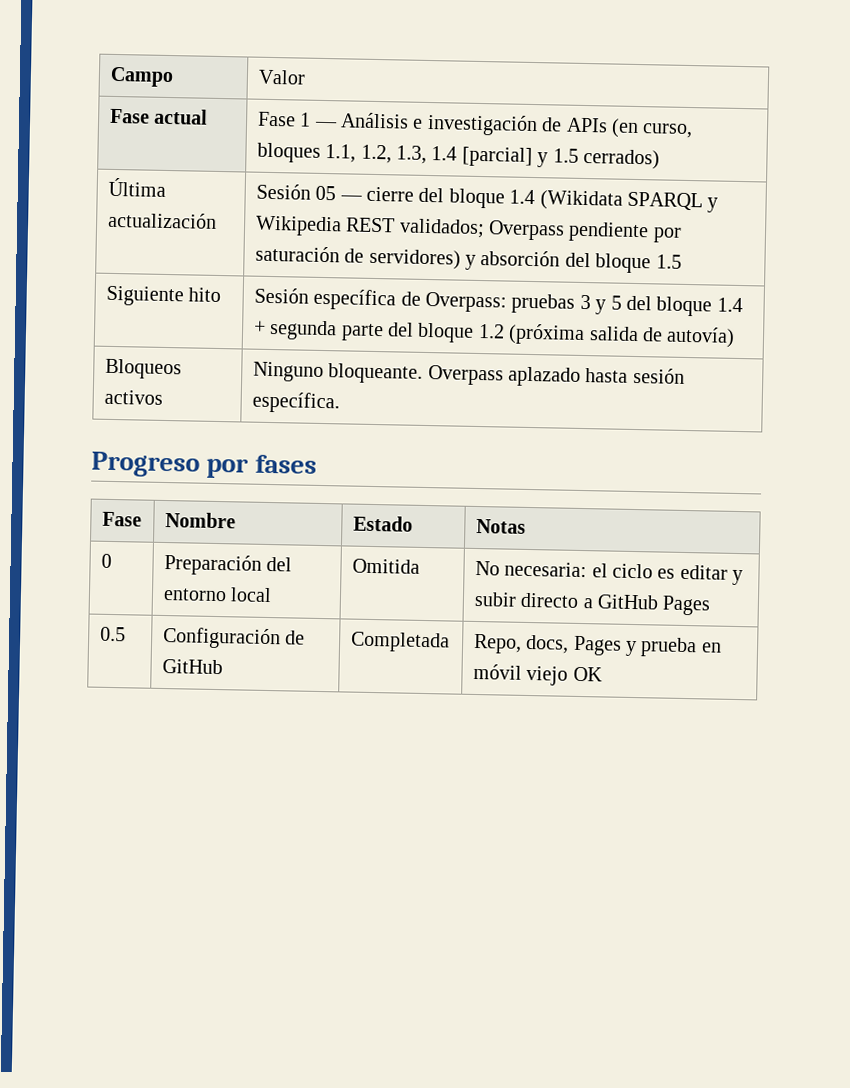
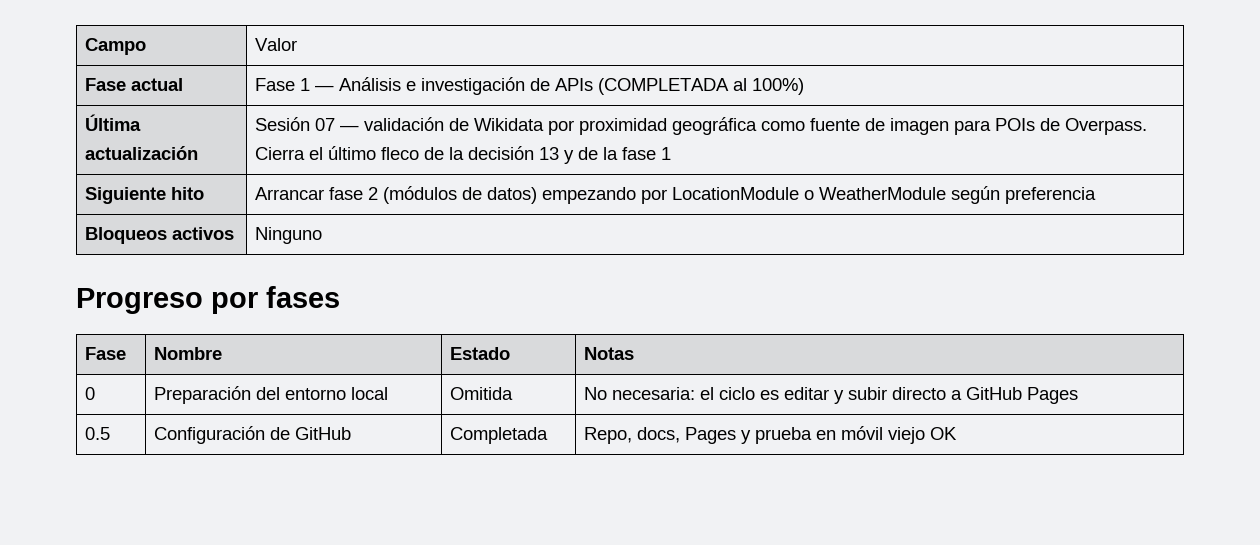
[611,118,694,139] [256,142,661,170] [107,177,166,197] [107,211,217,229] [255,183,719,213] [254,215,682,243] [254,245,682,274] [105,285,222,307] [253,287,743,317] [253,319,736,348] [104,358,182,380] [103,389,163,405] [252,361,685,387] [251,391,340,414] (en curso, bloques 1.1, 1.2, 1.3, 1.4 [parcial] y 1.5 cerrados) // Última actualización | Sesión 05 — cierre del bloque 1.4 (Wikidata SPARQL y Wikipedia REST validados; Overpass pendiente por saturación de servidores) y absorción del bloque 1.5 // Siguiente hito | Sesión específica de Overpass: pruebas 3 y 5 del bloque 1.4 + segunda parte del bloque 1.2 (próxima salida de autovía) // Bloqueos activos | Ninguno bloqueante. Overpass aplazado hasta sesión específica. -> [598,78,805,95] [85,114,142,131] [85,146,199,160] [255,117,1148,135] [255,146,672,164] [85,187,205,204] [255,186,1097,204] [85,227,235,244] [255,227,323,244] (COMPLETADA al 100%) // Última actualización | Sesión 07 — validación de Wikidata por proximidad geográfica como fuente de imagen para POIs de Overpass. Cierra el último fleco de la decisión 13 y de la fase 1 // Siguiente hito | Arrancar fase 2 (módulos de datos) empezando por LocationModule o WeatherModule según preferencia // Bloqueos activos | Ninguno

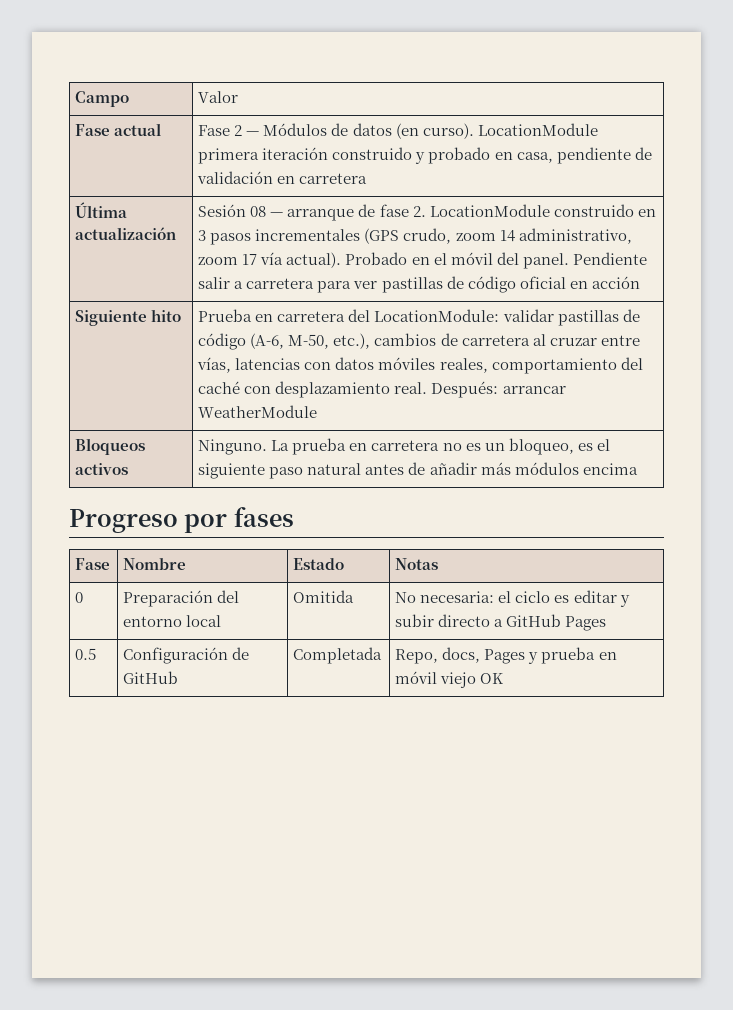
[300,77,805,95] [85,114,142,131] [85,146,199,160] [255,117,1148,135] [255,146,672,164] [85,187,205,204] [255,186,815,204] 1 — Análisis e investigación de APIs (COMPLETADA al 100%) // Última actualización | Sesión 07 — validación de Wikidata por proximidad geográfica como fuente de imagen para POIs de Overpass. Cierra el último fleco de la decisión 13 y de la fase 1 // Siguiente hito | Arrancar fase 2 (módulos de datos) empezando por LocationModule o -> [234,123,598,139] [198,147,652,164] [197,171,368,184] [75,202,128,218] [75,227,177,240] [198,204,656,221] [198,228,632,245] [198,252,647,269] [198,276,640,293] [75,309,182,326] [198,309,640,326] [198,333,640,350] [197,357,643,374] [198,381,566,398] 2 — Módulos de datos (en curso). LocationModule primera iteración construido y probado en casa, pendiente de validación en carretera // Última actualización | Sesión 08 — arranque de fase 2. LocationModule construido en 3 pasos incrementales (GPS crudo, zoom 14 administrativo, zoom 17 vía actual). Probado en el móvil del panel. Pendiente salir a carretera para ver pastillas de código oficial en acción // Siguiente hito | Prueba en carretera del LocationModule: validar pastillas de código (A-6, M-50, etc.), cambios de carretera al cruzar entre vías, latencias con datos móviles reales, comportamiento del caché con desplazamiento real. Después: arrancar
[951,186,1097,204] según preferencia -> (318, 411) none
[255,227,323,244] Ninguno -> [198,438,610,455] [198,462,638,479] Ninguno. La prueba en carretera no es un bloqueo, es el siguiente paso natural antes de añadir más módulos encima

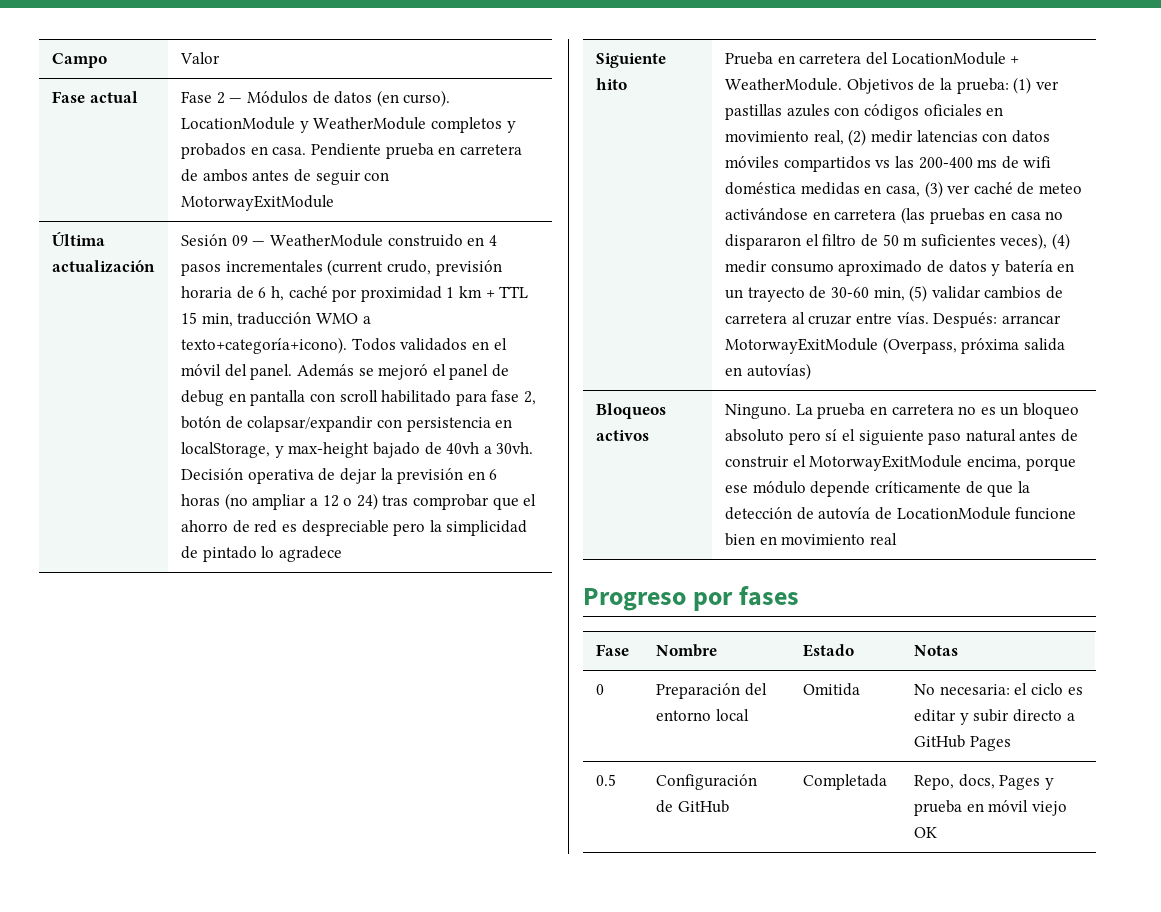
[198,147,652,164] [197,171,368,184] [75,202,128,218] [75,227,177,240] [198,204,550,221] primera iteración construido y probado en casa, pendiente de validación en carretera // Última actualización | Sesión 08 — arranque de fase 2. LocationModule -> [299,117,516,133] [181,143,522,159] [181,169,390,185] [181,195,335,211] [52,231,106,246] [52,260,156,273] [181,234,383,247] y WeatherModule completos y probados en casa. Pendiente prueba en carretera de ambos antes de seguir con MotorwayExitModule // Última actualización | Sesión 09 — WeatherModule
[198,230,207,241] 3 -> [488,235,497,246] 4
[364,228,632,244] [198,252,408,268] (GPS crudo, zoom 14 administrativo, zoom 17 vía actual). Probado -> [327,259,502,276] [181,286,529,302] [181,312,371,327] [181,337,468,354] (current crudo, previsión horaria de 6 h, caché por proximidad 1 km + TTL 15 min, traducción WMO a texto+categoría+icono). Todos validados
[572,252,647,265] [198,276,640,293] Pendiente salir a carretera para ver pastillas de código oficial en acción -> [296,364,509,380] [181,390,536,406] [181,416,513,432] [181,442,534,458] [181,468,498,484] [181,493,537,510] [181,520,528,536] [181,546,342,562] Además se mejoró el panel de debug en pantalla con scroll habilitado para fase 2, botón de colapsar/expandir con persistencia en localStorage, y max-height bajado de 40vh a 30vh. Decisión operativa de dejar la previsión en 6 horas (no ampliar a 12 o 24) tras comprobar que el ahorro de red es despreciable pero la simplicidad de pintado lo agradece
[374,309,640,326] [198,333,371,350] LocationModule: validar pastillas de código (A-6, M-50, etc.), -> [891,52,1020,65] [725,77,1059,94] [725,104,1004,120] [725,129,1050,146] [725,156,1052,172] [725,181,1082,198] [725,207,1064,224] [725,233,1070,250] [725,260,1075,276] [725,285,981,302] LocationModule + WeatherModule. Objetivos de la prueba: (1) ver pastillas azules con códigos oficiales en movimiento real, (2) medir latencias con datos móviles compartidos vs las 200-400 ms de wifi doméstica medidas en casa, (3) ver caché de meteo activándose en carretera (las pruebas en casa no dispararon el filtro de 50 m suficientes veces), (4) medir consumo aproximado de datos y batería en un trayecto de 30-60 min, (5) validar
[197,357,643,374] [198,381,566,398] [198,405,318,418] vías, latencias con datos móviles reales, comportamiento del caché con desplazamiento real. Después: arrancar WeatherModule -> [896,312,1061,328] [725,337,1065,354] [725,363,811,380] vías. Después: arrancar MotorwayExitModule (Overpass, próxima salida en autovías)
[508,438,593,455] bloqueo, es -> [1022,403,1079,419] [725,429,838,445] bloqueo absoluto pero sí
[429,462,638,475] añadir más módulos encima -> [725,455,1076,471] [725,481,1030,497] [725,507,1077,520] [725,533,897,546] construir el MotorwayExitModule encima, porque ese módulo depende críticamente de que la detección de autovía de LocationModule funcione bien en movimiento real

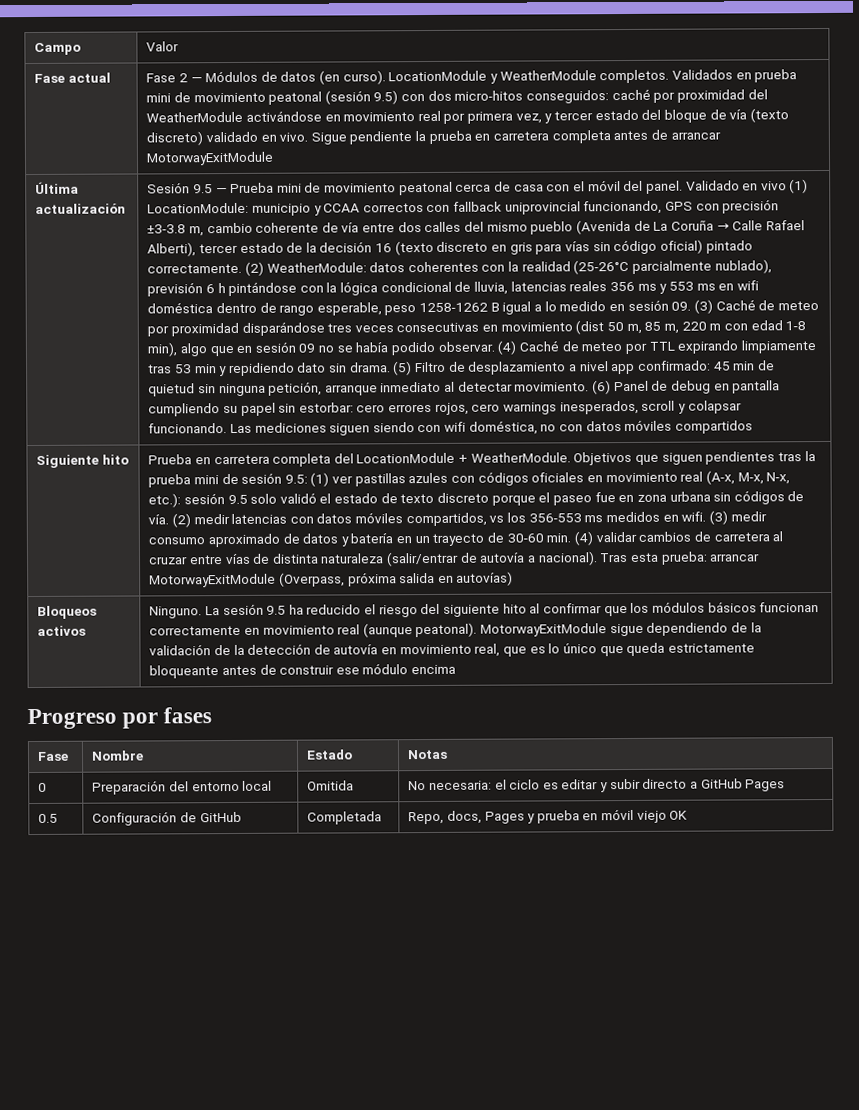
[430,117,516,133] [181,143,522,159] [181,169,390,185] [181,195,335,211] [52,231,106,246] [52,260,156,273] [181,234,497,247] [181,259,502,276] [181,286,529,302] [181,312,371,327] [181,337,507,354] [181,364,509,380] [181,390,536,406] [181,416,513,432] [181,442,534,458] [181,468,498,484] [181,493,537,510] [181,520,528,536] [181,546,342,562] completos y probados en casa. Pendiente prueba en carretera de ambos antes de seguir con MotorwayExitModule // Última actualización | Sesión 09 — WeatherModule construido en 4 pasos incrementales (current crudo, previsión horaria de 6 h, caché por proximidad 1 km + TTL 15 min, traducción WMO a texto+categoría+icono). Todos validados en el móvil del panel. Además se mejoró el panel de debug en pantalla con scroll habilitado para fase 2, botón de colapsar/expandir con persistencia en localStorage, y max-height bajado de 40vh a 30vh. Decisión operativa de dejar la previsión en 6 horas (no ampliar a 12 o 24) tras comprobar que el ahorro de red es despreciable pero la simplicidad de pintado lo agradece -> [599,69,798,84] [146,88,768,105] [146,108,789,124] [146,129,721,146] [146,151,275,166] [35,181,80,194] [35,203,127,214] [147,179,809,196] [147,199,780,216] [147,219,805,237] [147,239,753,257] [147,259,772,276] [147,280,759,297] [147,299,819,316] [147,320,807,337] [147,340,816,357] [148,360,775,377] [148,380,781,397] [148,400,742,417] [148,419,753,436] completos. Validados en prueba mini de movimiento peatonal (sesión 9.5) con dos micro-hitos conseguidos: caché por proximidad del WeatherModule activándose en movimiento real por primera vez, y tercer estado del bloque de vía (texto discreto) validado en vivo. Sigue pendiente la prueba en carretera completa antes de arrancar MotorwayExitModule // Última actualización | Sesión 9.5 — Prueba mini de movimiento peatonal cerca de casa con el móvil del panel. Validado en vivo (1) LocationModule: municipio y CCAA correctos con fallback uniprovincial funcionando, GPS con precisión ±3-3.8 m, cambio coherente de vía entre dos calles del mismo pueblo (Avenida de La Coruña → Calle Rafael Alberti), tercer estado de la decisión 16 (texto discreto en gris para vías sin código oficial) pintado correctamente. (2) WeatherModule: datos coherentes con la realidad (25-26°C parcialmente nublado), previsión 6 h pintándose con la lógica condicional de lluvia, latencias reales 356 ms y 553 ms en wifi doméstica dentro de rango esperable, peso 1258-1262 B igual a lo medido en sesión 09. (3) Caché de meteo por proximidad disparándose tres veces consecutivas en movimiento (dist 50 m, 85 m, 220 m con edad 1-8 min), algo que en sesión 09 no se había podido observar. (4) Caché de meteo por TTL expirando limpiamente tras 53 min y repidiendo dato sin drama. (5) Filtro de desplazamiento a nivel app confirmado: 45 min de quietud sin ninguna petición, arranque inmediato al detectar movimiento. (6) Panel de debug en pantalla cumpliendo su papel sin estorbar: cero errores rojos, cero warnings inesperados, scroll y colapsar funcionando. Las mediciones siguen siendo con wifi doméstica, no con datos móviles compartidos
(862, 58) none -> [272,453,332,467] completa
[918,78,1009,94] de la prueba: -> [635,451,816,465] [148,472,308,488] que siguen pendientes tras la prueba mini de sesión 9.5:
[813,130,844,145] real, -> [680,470,791,485] [148,490,805,508] [148,514,170,525] real (A-x, M-x, N-x, etc.): sesión 9.5 solo validó el estado de texto discreto porque el paseo fue en zona urbana sin códigos de vía.
[783,156,1052,172] [725,181,1082,198] [725,207,1064,224] [725,233,1070,250] compartidos vs las 200-400 ms de wifi doméstica medidas en casa, (3) ver caché de meteo activándose en carretera (las pruebas en casa no dispararon el filtro de 50 m suficientes veces), (4) -> [405,510,728,527] compartidos, vs los 356-553 ms medidos en wifi. (3)
[873,285,928,302] min, (5) -> [546,531,593,546] min. (4)
[896,312,998,328] vías. Después: -> [224,551,708,567] vías de distinta naturaleza (salir/entrar de autovía a nacional). Tras esta prueba:
[817,403,1079,419] [725,429,1078,445] [725,455,1076,471] [725,481,1030,497] [725,507,1077,520] [725,533,897,546] prueba en carretera no es un bloqueo absoluto pero sí el siguiente paso natural antes de construir el MotorwayExitModule encima, porque ese módulo depende críticamente de que la detección de autovía de LocationModule funcione bien en movimiento real -> [222,601,820,618] [149,622,762,638] [149,642,755,657] [149,663,457,679] sesión 9.5 ha reducido el riesgo del siguiente hito al confirmar que los módulos básicos funcionan correctamente en movimiento real (aunque peatonal). MotorwayExitModule sigue dependiendo de la validación de la detección de autovía en movimiento real, que es lo único que queda estrictamente bloqueante antes de construir ese módulo encima

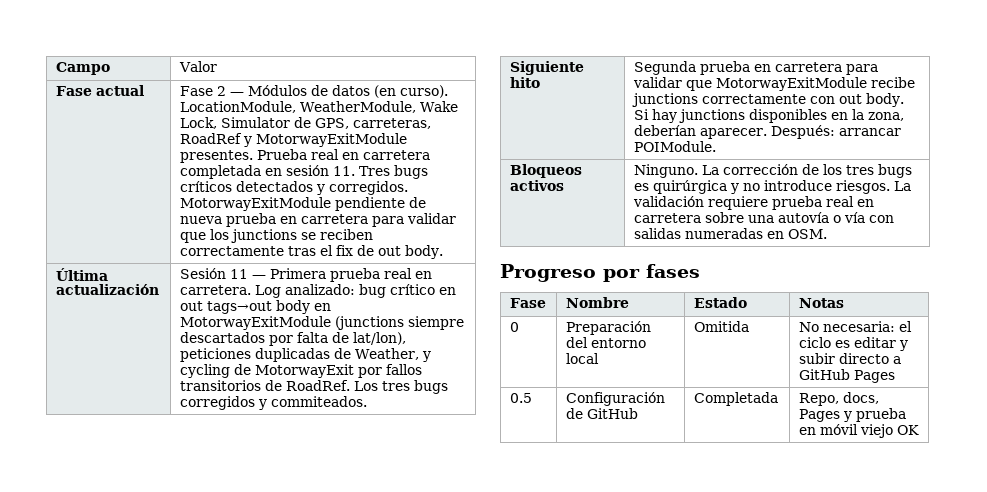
[388,69,798,84] [146,88,768,105] [146,108,789,124] [146,129,721,146] [146,151,275,166] [35,181,80,194] [35,203,127,214] [147,179,809,196] [147,199,780,216] [147,219,805,237] [147,239,753,257] [147,259,772,276] [147,280,759,297] [147,299,819,316] [147,320,807,337] [147,340,816,357] [148,360,775,377] [148,380,781,397] [148,400,742,417] [148,419,753,436] [36,454,129,468] [148,451,816,467] [148,470,791,488] [148,490,805,508] [148,510,767,528] [148,531,784,548] [149,551,761,567] [149,571,514,588] [37,605,98,619] [37,625,87,636] [149,601,820,619] [149,622,762,638] [149,642,755,657] [149,663,457,679] LocationModule y WeatherModule completos. Validados en prueba mini de movimiento peatonal (sesión 9.5) con dos micro-hitos conseguidos: caché por proximidad del WeatherModule activándose en movimiento real por primera vez, y tercer estado del bloque de vía (texto discreto) validado en vivo. Sigue pendiente la prueba en carretera completa antes de arrancar MotorwayExitModule // Última actualización | Sesión 9.5 — Prueba mini de movimiento peatonal cerca de casa con el móvil del panel. Validado en vivo (1) LocationModule: municipio y CCAA correctos con fallback uniprovincial funcionando, GPS con precisión ±3-3.8 m, cambio coherente de vía entre dos calles del mismo pueblo (Avenida de La Coruña → Calle Rafael Alberti), tercer estado de la decisión 16 (texto discreto en gris para vías sin código oficial) pintado correctamente. (2) WeatherModule: datos coherentes con la realidad (25-26°C parcialmente nublado), previsión 6 h pintándose con la lógica condicional de lluvia, latencias reales 356 ms y 553 ms en wifi doméstica dentro de rango esperable, peso 1258-1262 B igual a lo medido en sesión 09. (3) Caché de meteo por proximidad disparándose tres veces consecutivas en movimiento (dist 50 m, 85 m, 220 m con edad 1-8 min), algo que en sesión 09 no se había podido observar. (4) Caché de meteo por TTL expirando limpiamente tras 53 min y repidiendo dato sin drama. (5) Filtro de desplazamiento a nivel app confirmado: 45 min de quietud sin ninguna petición, arranque inmediato al detectar movimiento. (6) Panel de debug en pantalla cumpliendo su papel sin estorbar: cero errores rojos, cero warnings inesperados, scroll y colapsar funcionando. Las mediciones siguen siendo con wifi doméstica, no con datos móviles compartidos // Siguiente hito | Prueba en carretera completa del LocationModule + WeatherModule. Objetivos que siguen pendientes tras la prueba mini de sesión 9.5: (1) ver pastillas azules con códigos oficiales en movimiento real (A-x, M-x, N-x, etc.): sesión 9.5 solo validó el estado de texto discreto porque el paseo fue en zona urbana sin códigos de vía. (2) medir latencias con datos móviles compartidos, vs los 356-553 ms medidos en wifi. (3) medir consumo aproximado de datos y batería en un trayecto de 30-60 min. (4) validar cambios de carretera al cruzar entre vías de distinta naturaleza (salir/entrar de autovía a nacional). Tras esta prueba: arrancar MotorwayExitModule (Overpass, próxima salida en autovías) // Bloqueos activos | Ninguno. La sesión 9.5 ha reducido el riesgo del siguiente hito al confirmar que los módulos básicos funcionan correctamente en movimiento real (aunque peatonal). MotorwayExitModule sigue dependiendo de la validación de la detección de autovía en movimiento real, que es lo único que queda estrictamente bloqueante antes de construir ese módulo encima -> [179,101,458,113] [179,117,431,129] [179,133,407,147] [179,149,430,163] [179,165,428,179] [179,181,408,195] [179,197,426,211] [179,213,456,227] [179,229,373,243] [179,245,443,259] [55,268,108,281] [55,284,159,295] [179,268,432,282] [179,284,456,298] [179,300,331,314] [179,316,464,330] [179,332,406,346] [179,348,431,362] [179,364,422,378] [179,380,448,394] [179,396,367,410] [509,61,584,75] [509,77,540,88] [633,61,878,75] [632,77,915,91] [631,93,904,107] [633,109,904,123] [633,125,901,139] [633,141,716,152] [509,164,582,178] [509,180,564,191] [633,164,912,178] [633,180,911,194] [632,196,874,210] [633,212,894,223] [633,228,827,239] LocationModule, WeatherModule, Wake Lock, Simulator de GPS, carreteras, RoadRef y MotorwayExitModule presentes. Prueba real en carretera completada en sesión 11. Tres bugs críticos detectados y corregidos. MotorwayExitModule pendiente de nueva prueba en carretera para validar que los junctions se reciben correctamente tras el fix de out body. // Última actualización | Sesión 11 — Primera prueba real en carretera. Log analizado: bug crítico en out tags→out body en MotorwayExitModule (junctions siempre descartados por falta de lat/lon), peticiones duplicadas de Weather, y cycling de MotorwayExit por fallos transitorios de RoadRef. Los tres bugs corregidos y commiteados. // Siguiente hito | Segunda prueba en carretera para validar que MotorwayExitModule recibe junctions correctamente con out body. Si hay junctions disponibles en la zona, deberían aparecer. Después: arrancar POIModule. // Bloqueos activos | Ninguno. La corrección de los tres bugs es quirúrgica y no introduce riesgos. La validación requiere prueba real en carretera sobre una autovía o vía con salidas numeradas en OSM.

